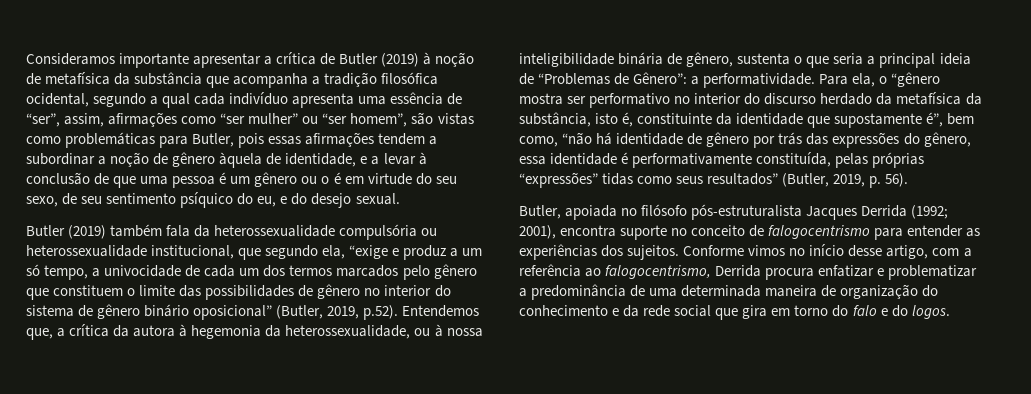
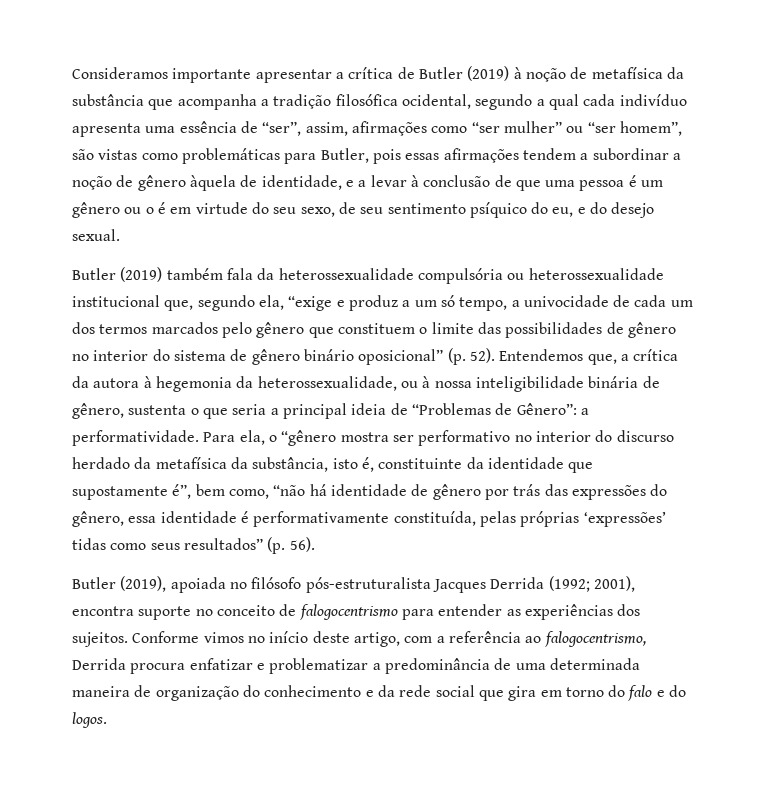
[151,245,262,260] institucional, que -> [72,295,194,311] institucional que,
[276,305,399,320] (Butler, 2019, p.52). -> [447,348,495,365] (p. 52).
[519,172,598,188] “expressões” -> [583,511,666,527] ‘expressões’
[782,173,882,188] (Butler, 2019, p. -> [267,537,286,554] (p.
[519,205,561,219] Butler, -> [72,576,167,592] Butler (2019),
[848,245,883,257] desse -> [312,631,350,643] deste

